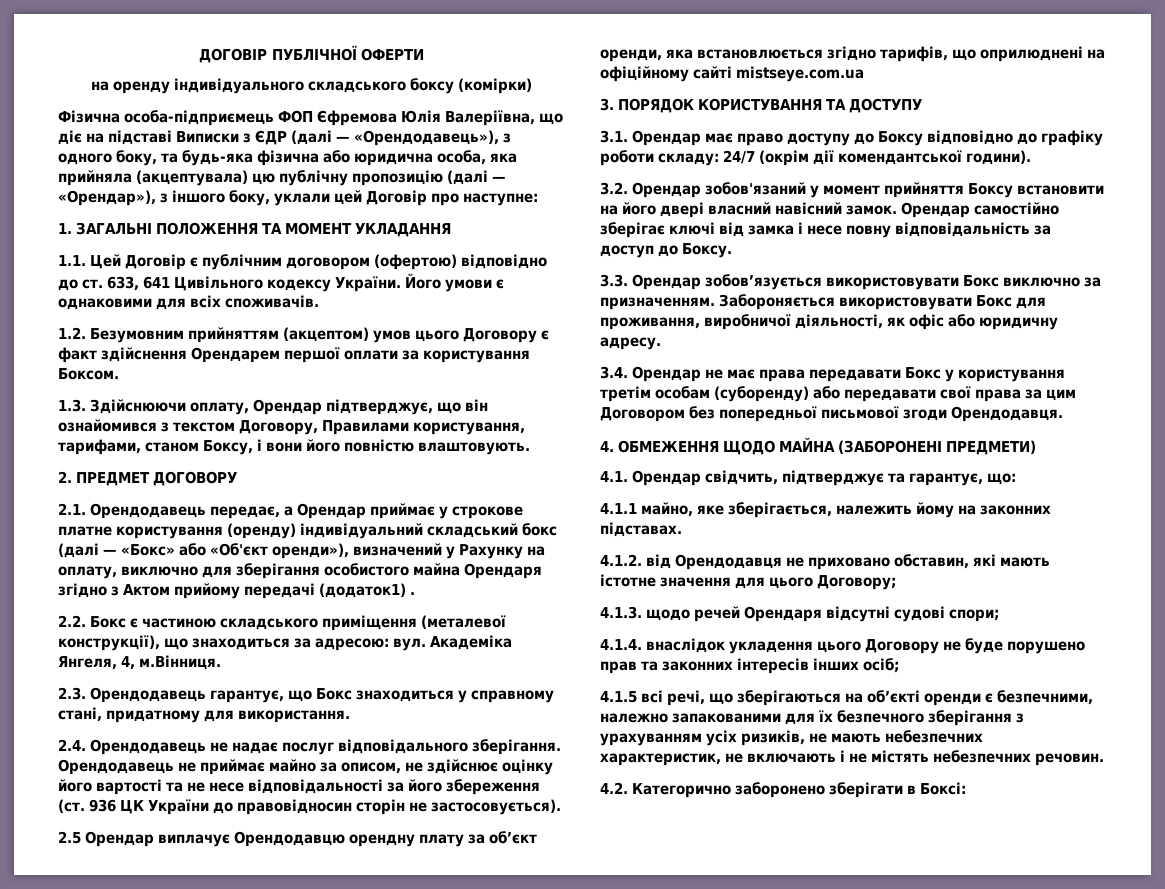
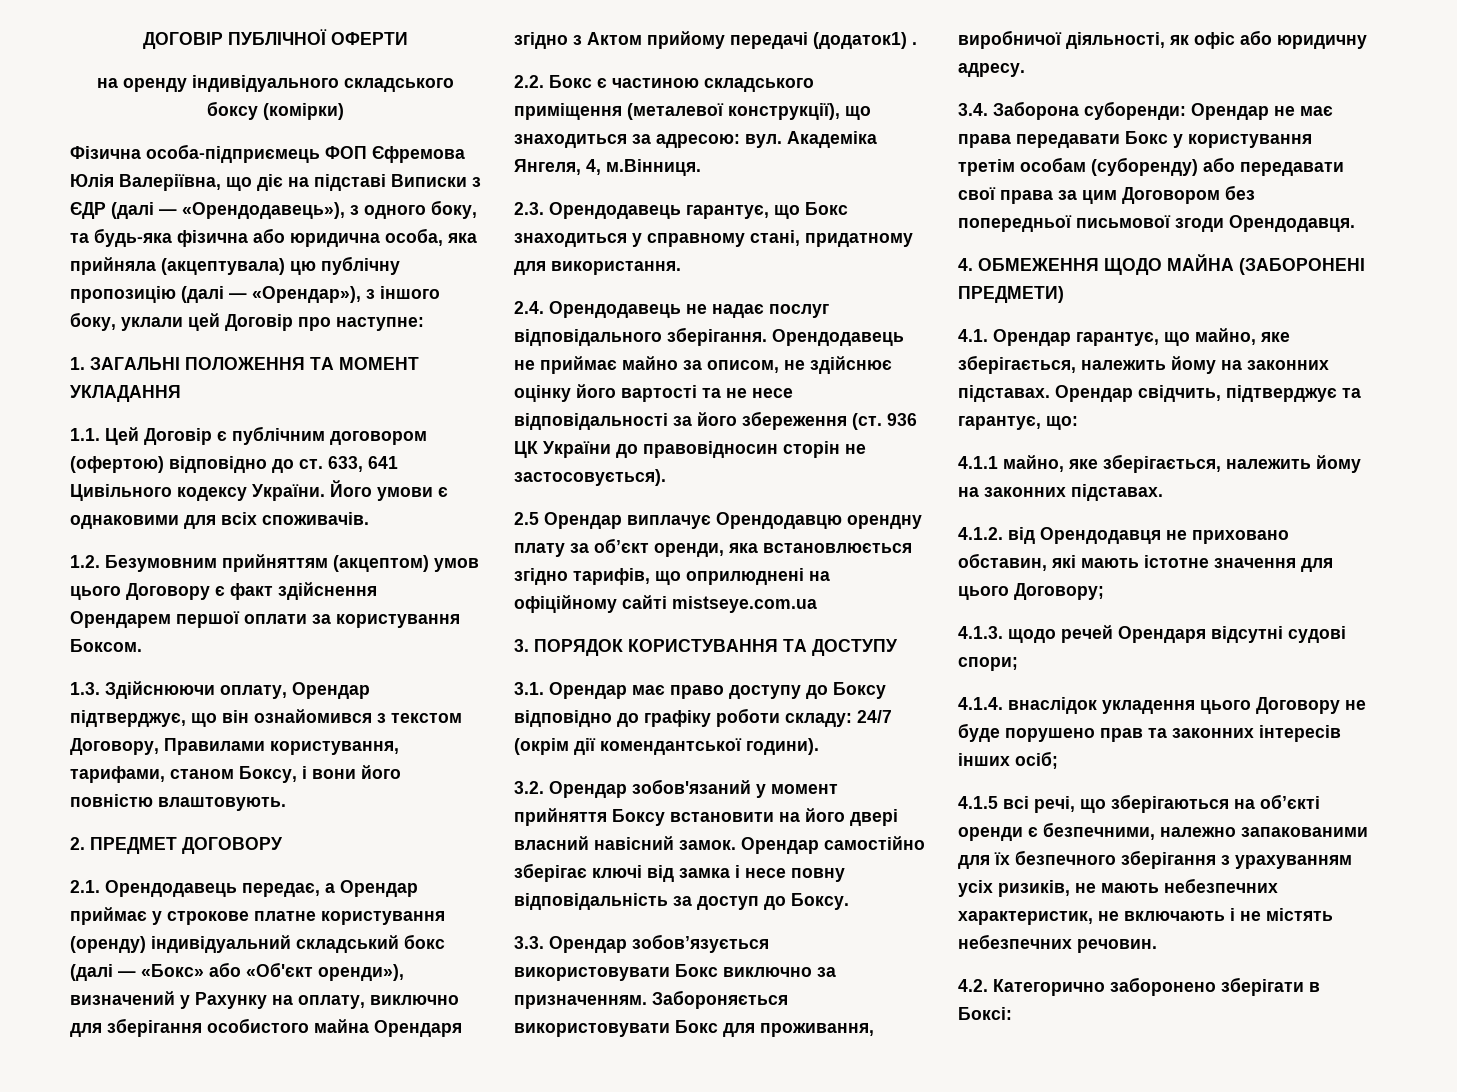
(628, 372) none -> [993,101,1186,120] Заборона суборенди:
(702, 478) none -> [1076,328,1290,346] [958,355,1329,374] [958,385,1133,402] гарантує, що майно, яке зберігається, належить йому на законних підставах. Орендар

